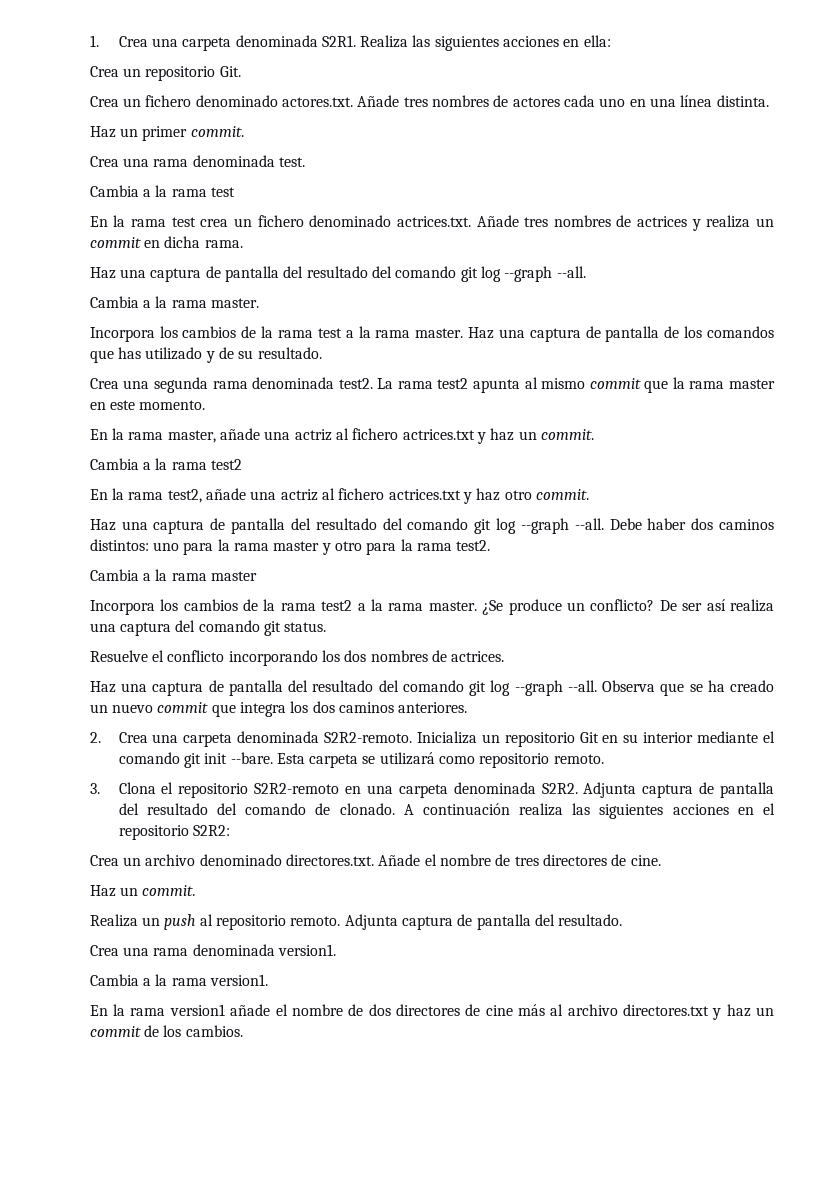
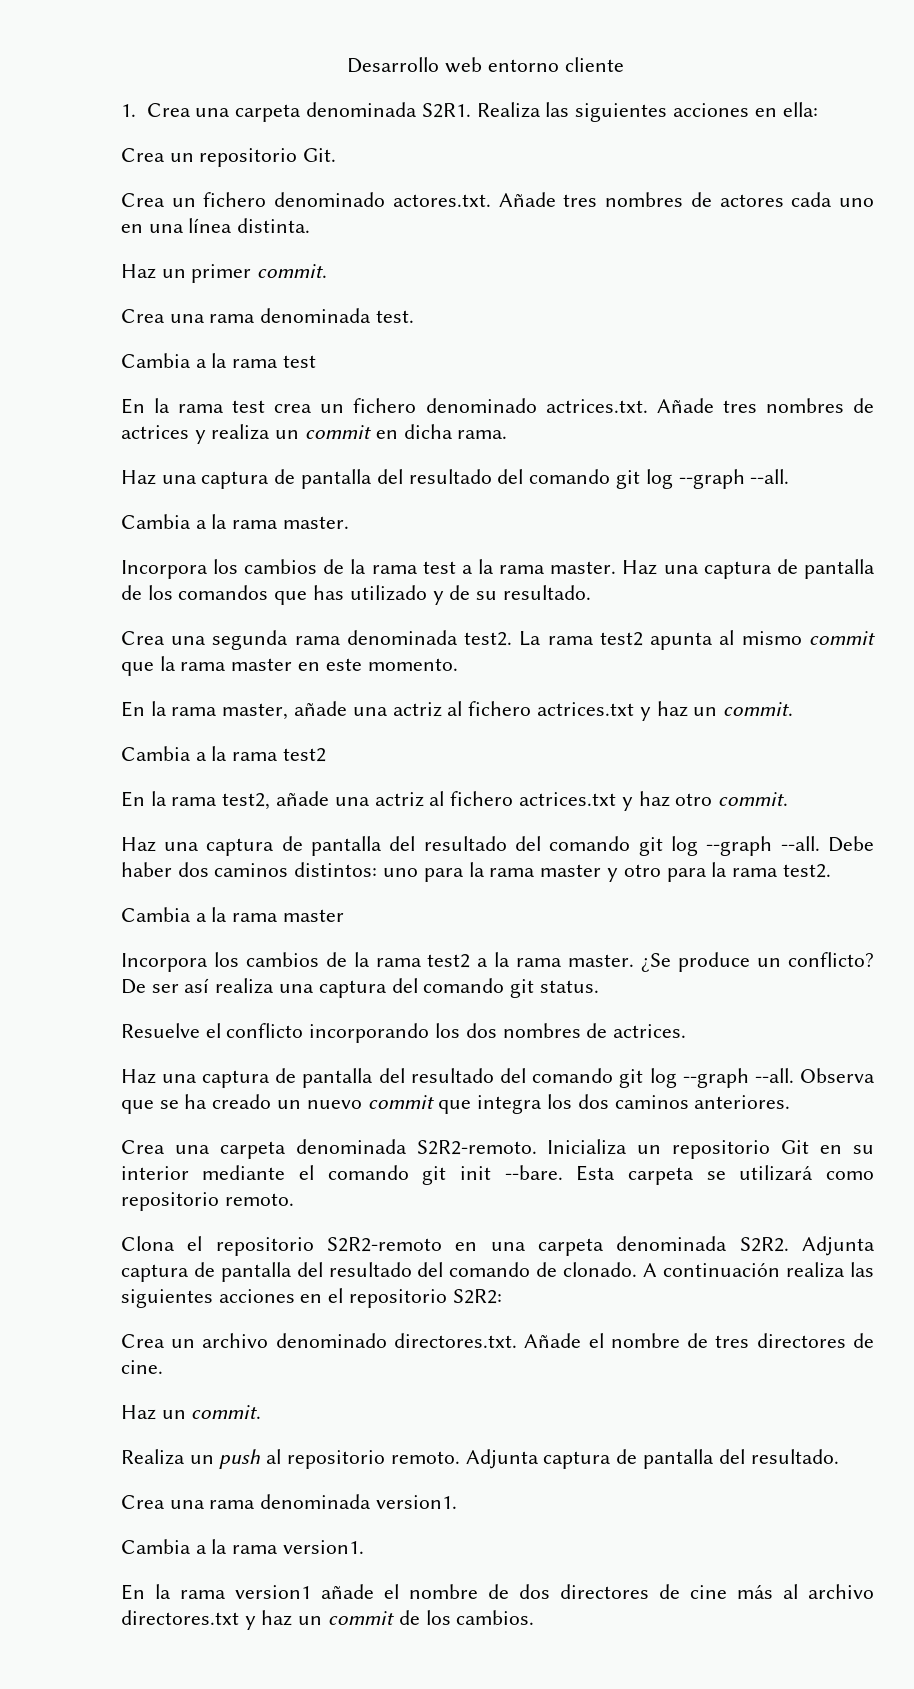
(89, 41) none -> [347,57,624,73] Desarrollo web entorno cliente //
[89,732,101,743] 2. -> (791, 1102) none
[89,783,100,794] 3. -> (294, 1199) none

